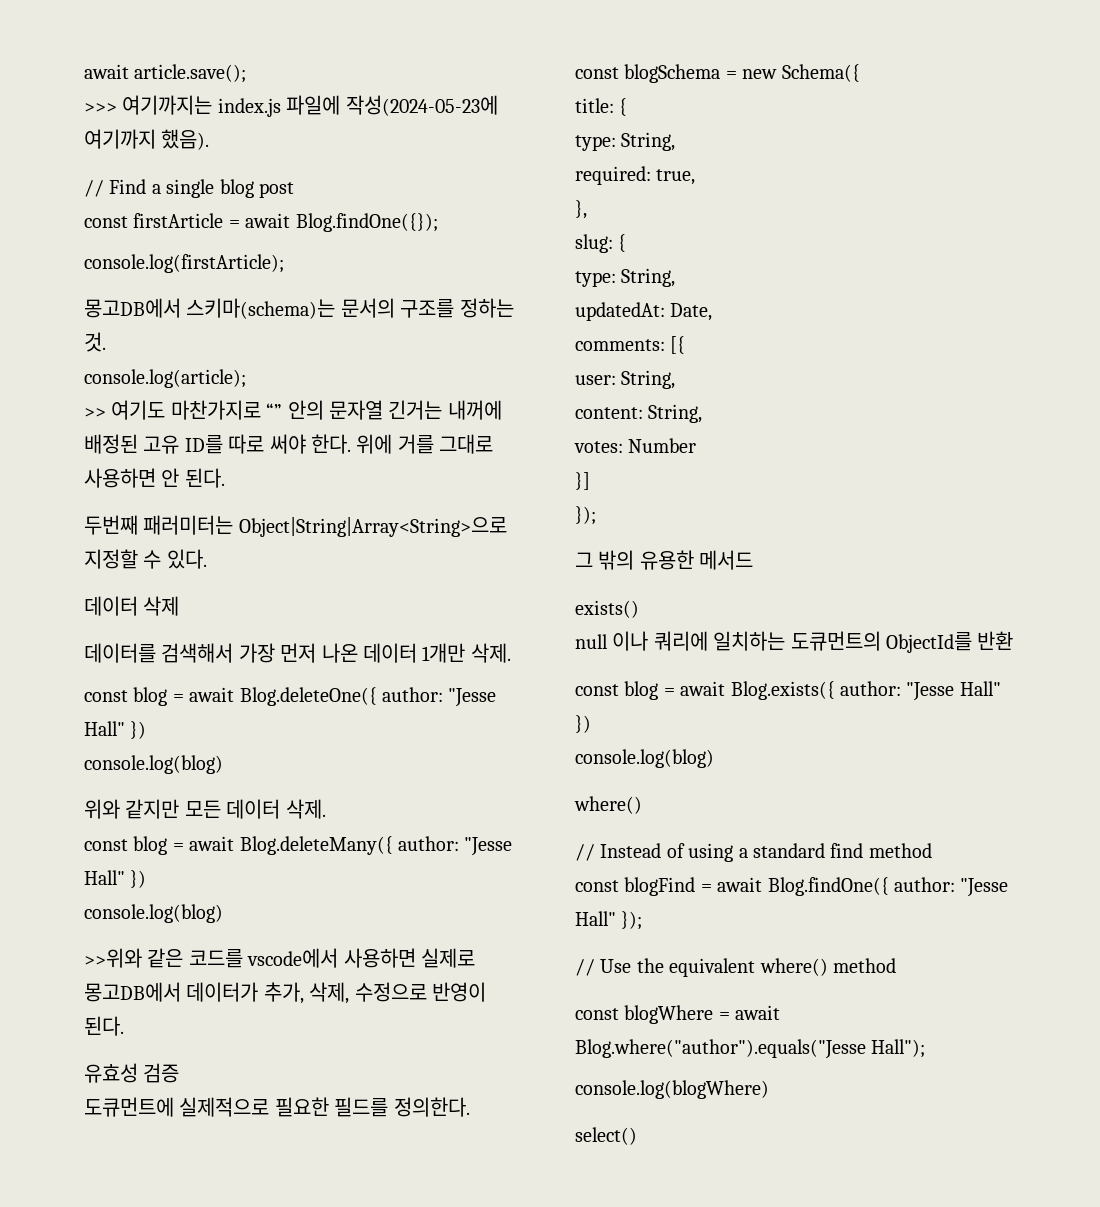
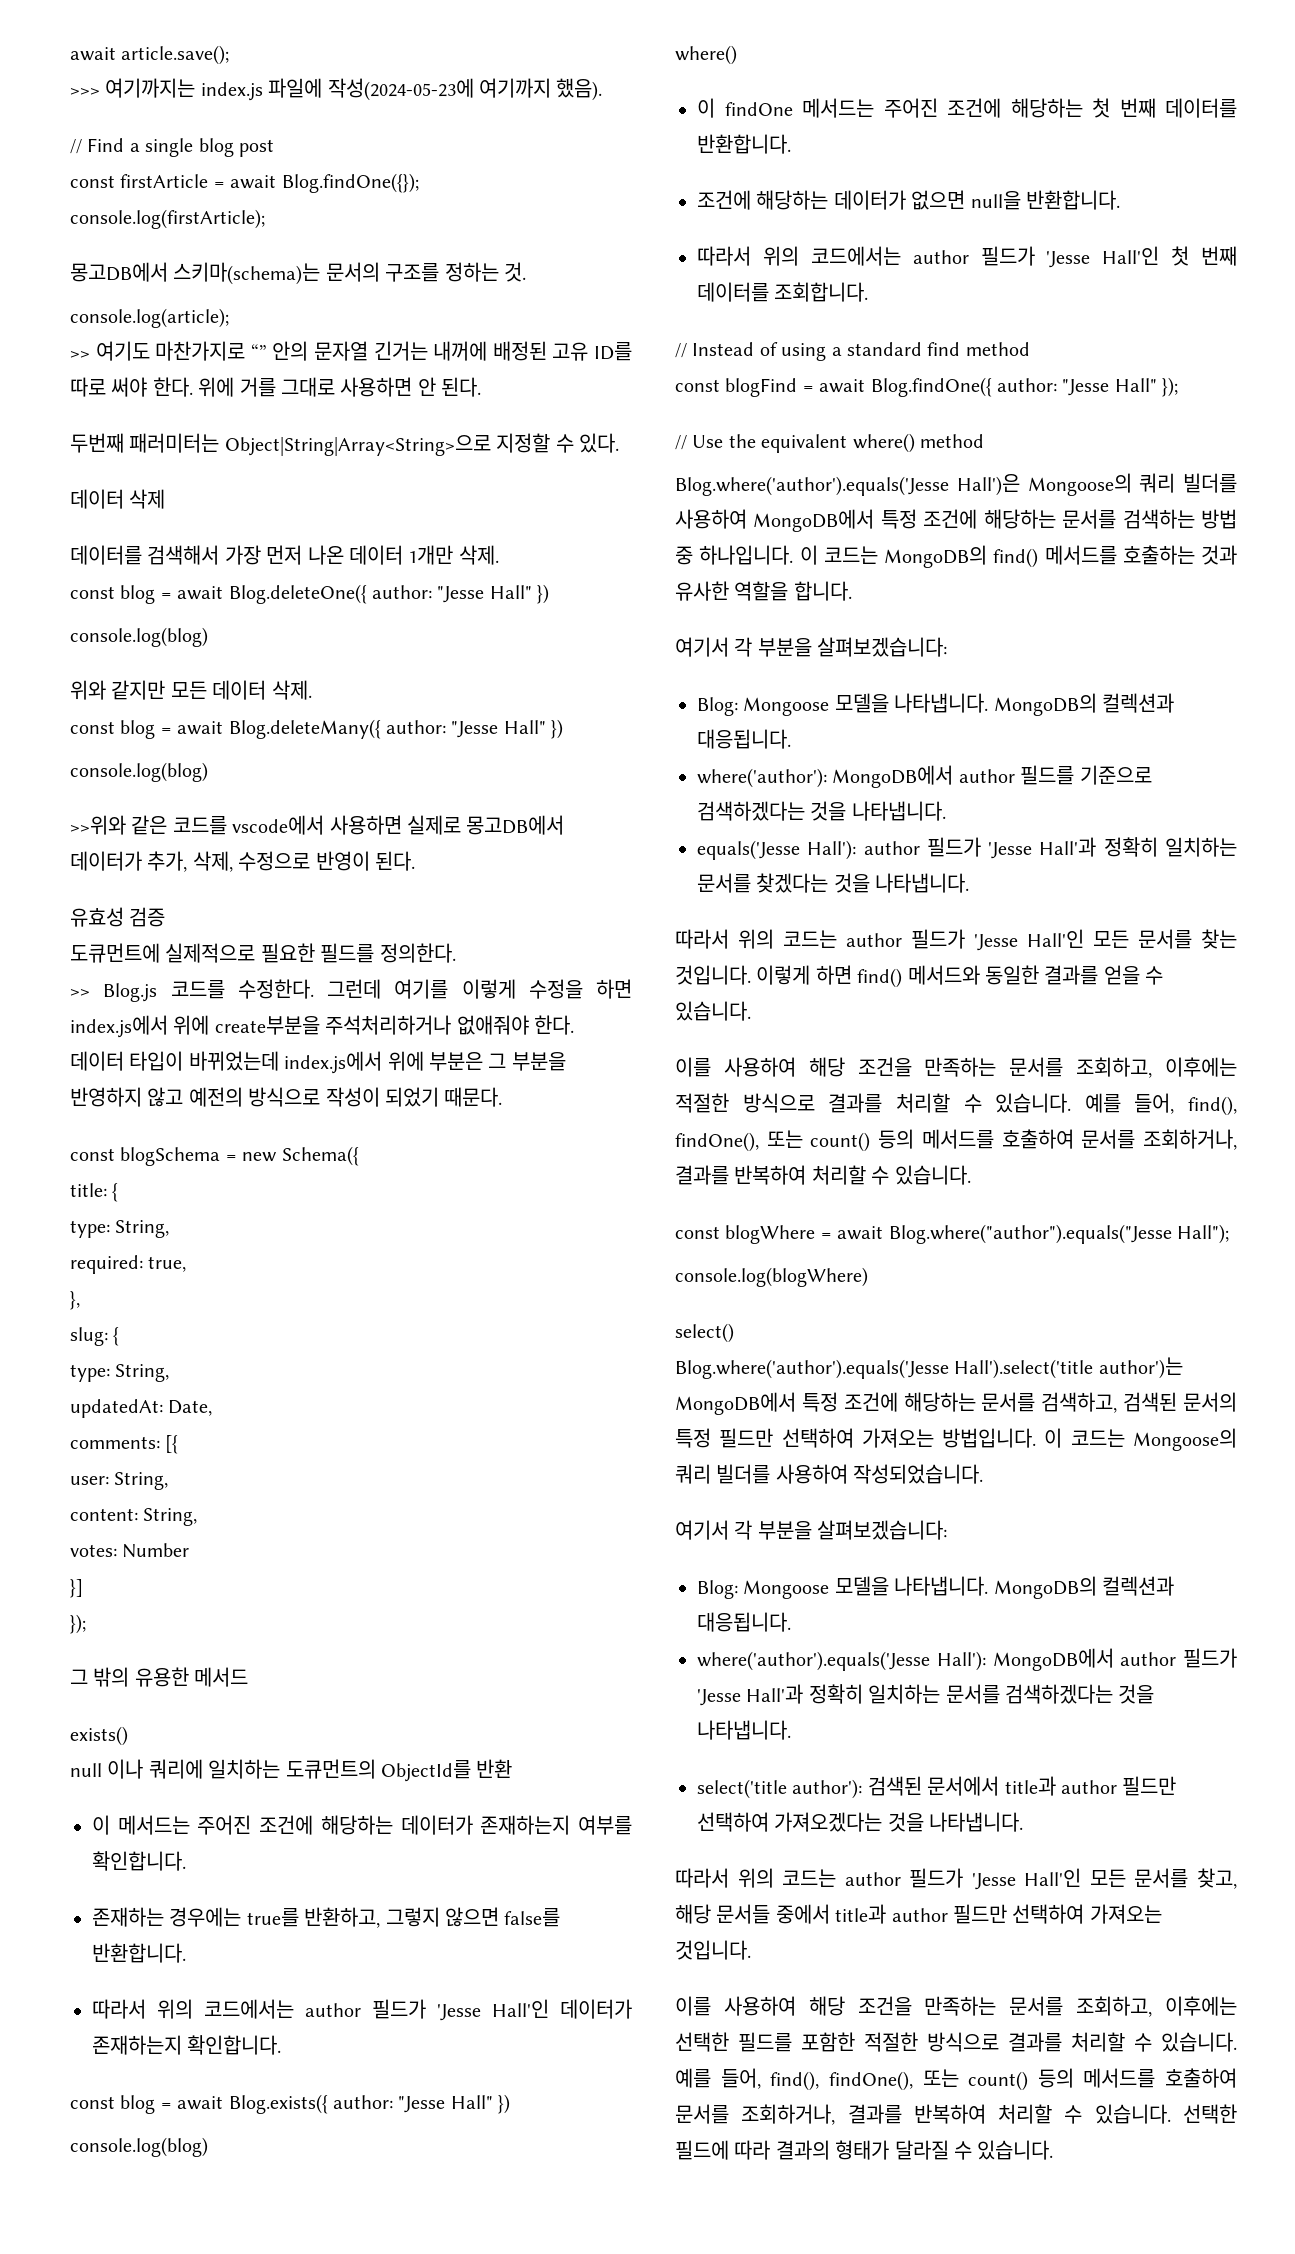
(470, 1107) none -> [70,979,632,1002] [70,1015,574,1038] [70,1051,566,1074] [70,1087,503,1107] // >> Blog.js 코드를 수정한다. 그런데 여기를 이렇게 수정을 하면 index.js에서 위에 create부분을 주석처리하거나 없애줘야 한다. 데이터 타입이 바뀌었는데 index.js에서 위에 부분은 그 부분을 반영하지 않고 예전의 방식으로 작성이 되었기 때문다.
(1014, 640) none -> [92,1815,632,1835] [92,1851,186,1871] [92,1907,561,1928] [92,1943,186,1963] [92,1999,632,2021] [92,2035,282,2055] // 이 메서드는 주어진 조건에 해당하는 데이터가 존재하는지 여부를 확인합니다. // 존재하는 경우에는 true를 반환하고, 그렇지 않으면 false를 반환합니다. // 따라서 위의 코드에서는 author 필드가 'Jesse Hall'인 데이터가 존재하는지 확인합니다.
(642, 805) none -> [697,98,1237,118] [697,134,791,154] [697,190,1120,210] [697,246,1237,268] [697,282,869,302] // 이 findOne 메서드는 주어진 조건에 해당하는 첫 번째 데이터를 반환합니다. // 조건에 해당하는 데이터가 없으면 null을 반환합니다. // 따라서 위의 코드에서는 author 필드가 'Jesse Hall'인 첫 번째 데이터를 조회합니다.
(896, 965) none -> [675,473,1237,496] [675,509,1237,532] [675,545,1237,568] [675,581,852,601] [675,637,948,657] [697,693,1174,716] [697,729,791,749] [697,765,1152,788] [697,801,946,821] [697,837,1237,860] [697,873,970,893] [675,929,1237,951] [675,965,1164,988] [675,1001,751,1021] [675,1057,1237,1078] [675,1093,1237,1116] [675,1129,1237,1152] [675,1165,971,1185] // Blog.where('author').equals('Jesse Hall')은 Mongoose의 쿼리 빌더를 사용하여 MongoDB에서 특정 조건에 해당하는 문서를 검색하는 방법 중 하나입니다. 이 코드는 MongoDB의 find() 메서드를 호출하는 것과 유사한 역할을 합니다. // 여기서 각 부분을 살펴보겠습니다: // Blog: Mongoose 모델을 나타냅니다. MongoDB의 컬렉션과 대응됩니다. // where('author'): MongoDB에서 author 필드를 기준으로 검색하겠다는 것을 나타냅니다. // equals('Jesse Hall'): author 필드가 'Jesse Hall'과 정확히 일치하는 문서를 찾겠다는 것을 나타냅니다. // 따라서 위의 코드는 author 필드가 'Jesse Hall'인 모든 문서를 찾는 것입니다. 이렇게 하면 find() 메서드와 동일한 결과를 얻을 수 있습니다. // 이를 사용하여 해당 조건을 만족하는 문서를 조회하고, 이후에는 적절한 방식으로 결과를 처리할 수 있습니다. 예를 들어, find(), findOne(), 또는 count() 등의 메서드를 호출하여 문서를 조회하거나, 결과를 반복하여 처리할 수 있습니다.
(637, 1136) none -> [675,1357,1183,1379] [675,1392,1237,1415] [675,1428,1237,1451] [675,1464,984,1484] [675,1520,948,1540] [697,1576,1174,1599] [697,1612,791,1632] [697,1648,1237,1671] [697,1684,1155,1706] [697,1720,791,1740] [697,1776,1177,1799] [697,1812,1024,1832] [675,1868,1237,1890] [675,1904,1162,1924] [675,1940,751,1960] [675,1996,1237,2017] [675,2032,1237,2052] [675,2068,1237,2091] [675,2104,1237,2125] [675,2140,1054,2160] // Blog.where('author').equals('Jesse Hall').select('title author')는 MongoDB에서 특정 조건에 해당하는 문서를 검색하고, 검색된 문서의 특정 필드만 선택하여 가져오는 방법입니다. 이 코드는 Mongoose의 쿼리 빌더를 사용하여 작성되었습니다. // 여기서 각 부분을 살펴보겠습니다: // Blog: Mongoose 모델을 나타냅니다. MongoDB의 컬렉션과 대응됩니다. // where('author').equals('Jesse Hall'): MongoDB에서 author 필드가 'Jesse Hall'과 정확히 일치하는 문서를 검색하겠다는 것을 나타냅니다. // select('title author'): 검색된 문서에서 title과 author 필드만 선택하여 가져오겠다는 것을 나타냅니다. // 따라서 위의 코드는 author 필드가 'Jesse Hall'인 모든 문서를 찾고, 해당 문서들 중에서 title과 author 필드만 선택하여 가져오는 것입니다. // 이를 사용하여 해당 조건을 만족하는 문서를 조회하고, 이후에는 선택한 필드를 포함한 적절한 방식으로 결과를 처리할 수 있습니다. 예를 들어, find(), findOne(), 또는 count() 등의 메서드를 호출하여 문서를 조회하거나, 결과를 반복하여 처리할 수 있습니다. 선택한 필드에 따라 결과의 형태가 달라질 수 있습니다.

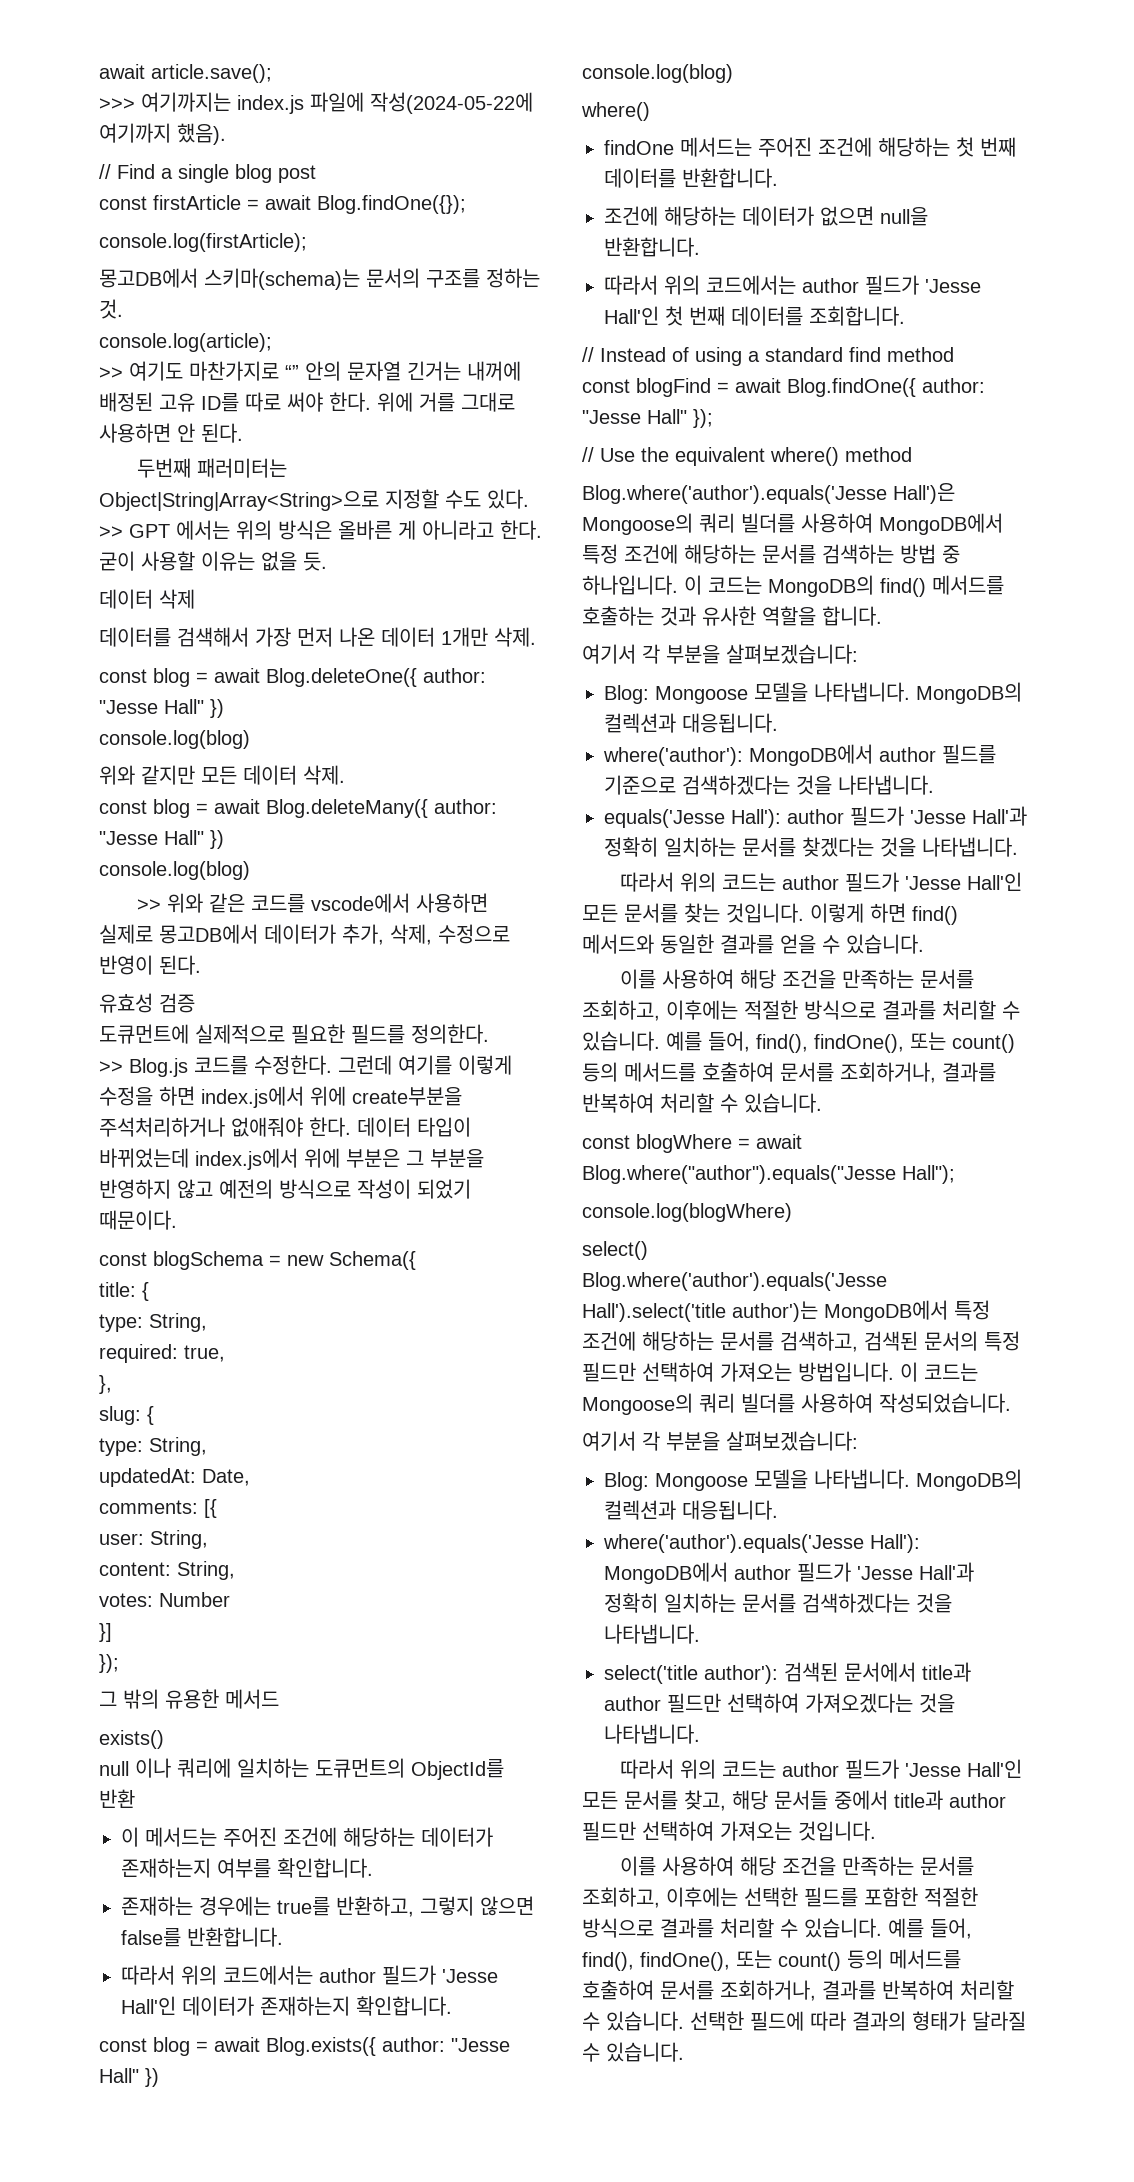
[327,78,474,101] 작성(2024-05-23에 -> [370,92,533,114] 작성(2024-05-22에
[555,434,574,453] 수 -> [445,490,481,509] 수도
(619, 443) none -> [99,520,542,540] [99,551,327,571] >> GPT 에서는 위의 방식은 올바른 게 아니라고 한다. 굳이 사용할 이유는 없을 듯.
[70,815,126,835] >>위와 -> [137,893,204,913] >> 위와
[444,1087,503,1107] 때문다. -> [99,1210,177,1230] 때문이다.
[697,98,715,118] 이 -> (650, 111) none

